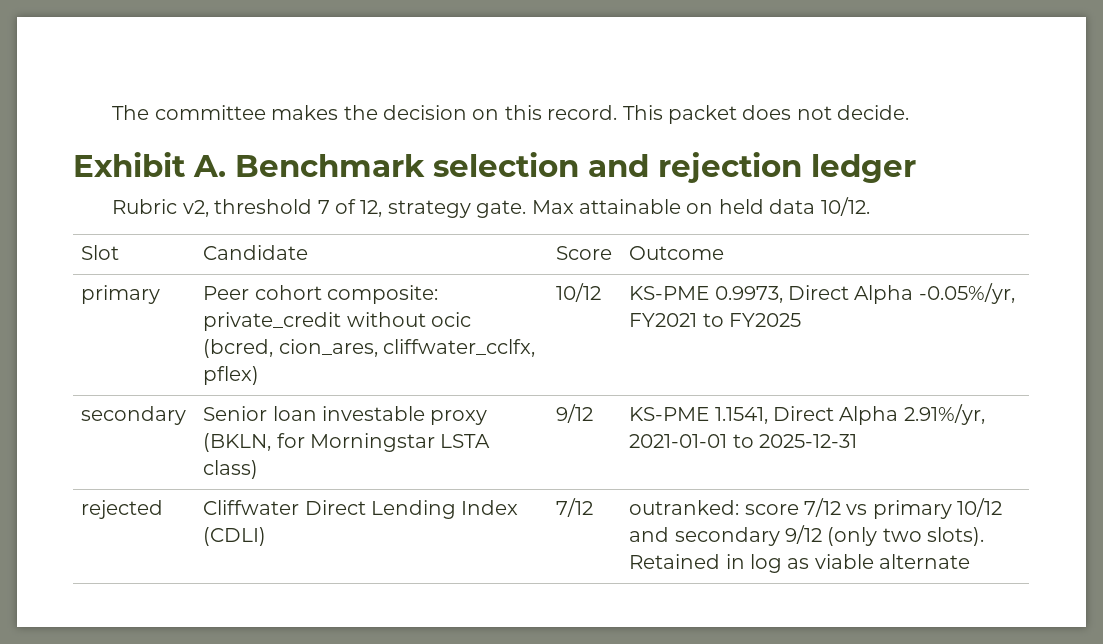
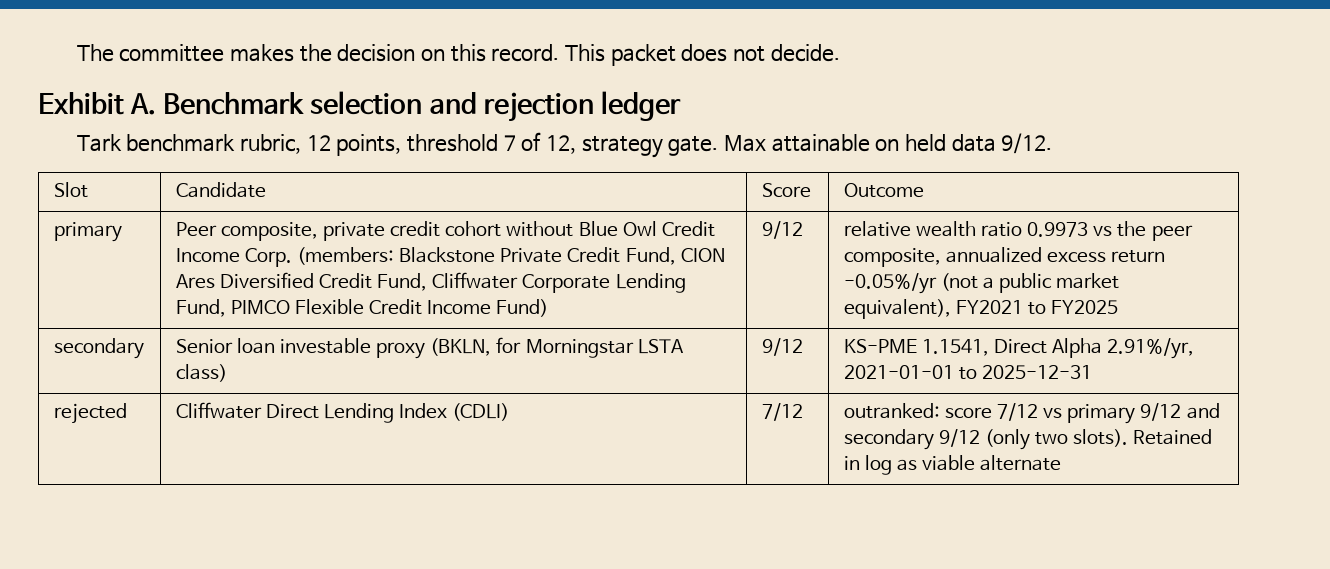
[112,199,209,217] Rubric v2, -> [76,134,402,156] Tark benchmark rubric, 12 points,
[820,197,870,216] 10/12. -> [1001,133,1053,154] 9/12.
[254,285,439,304] [203,312,472,331] [203,339,536,358] [203,366,260,385] [556,283,602,302] [629,283,1015,304] cohort composite: private_credit without ocic (bcred, cion_ares, cliffwater_cclfx, pflex) | 10/12 | KS-PME 0.9973, Direct Alpha -0.05%/yr, -> [220,221,715,241] [175,247,725,267] [175,272,686,293] [175,299,549,317] [761,221,803,239] [843,221,1193,241] [843,247,1166,267] [843,273,1120,294] [843,299,951,319] composite, private credit cohort without Blue Owl Credit Income Corp. (members: Blackstone Private Credit Fund, CION Ares Diversified Credit Fund, Cliffwater Corporate Lending Fund, PIMCO Flexible Credit Income Fund) | 9/12 | relative wealth ratio 0.9973 vs the peer composite, annualized excess return -0.05%/yr (not a public market equivalent),
[957,498,1003,517] 10/12 -> [1140,403,1182,421] 9/12

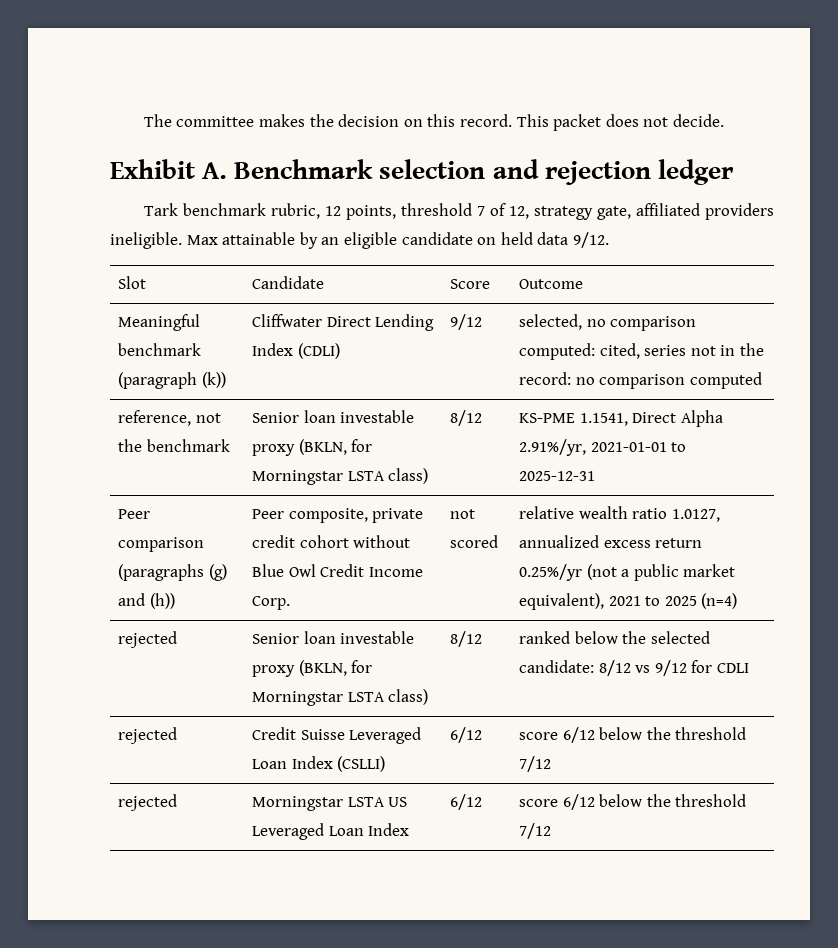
[668,134,870,156] gate. Max attainable -> [596,203,774,220] [110,232,473,249] gate, affiliated providers ineligible. Max attainable by an eligible candidate
[53,222,122,242] primary -> [117,314,200,331] [117,343,201,356] [117,372,226,389] [251,314,435,331] [251,343,340,359] [449,314,482,330] [518,314,697,331] [518,343,764,360] [518,372,762,389] [117,410,221,426] [117,439,230,452] [251,410,415,423] [251,439,373,456] [251,468,429,485] [449,410,482,426] [518,410,723,427] [518,439,687,456] [518,471,595,481] [117,509,150,519] [117,537,204,552] [117,564,227,581] [117,593,175,609] Meaningful benchmark (paragraph (k)) | Cliffwater Direct Lending Index (CDLI) | 9/12 | selected, no comparison computed: cited, series not in the record: no comparison computed // reference, not the benchmark | Senior loan investable proxy (BKLN, for Morningstar LSTA class) | 8/12 | KS-PME 1.1541, Direct Alpha 2.91%/yr, 2021-01-01 to 2025-12-31 // Peer comparison (paragraphs (g) and (h))
[297,247,725,265] [175,272,686,293] [175,299,549,317] [761,221,803,239] [843,221,1193,241] [843,248,941,267] (members: Blackstone Private Credit Fund, CION Ares Diversified Credit Fund, Cliffwater Corporate Lending Fund, PIMCO Flexible Credit Income Fund) | 9/12 | relative wealth ratio 0.9973 vs the peer composite, -> [449,509,475,519] [449,535,498,548] [518,506,720,522] | not scored | relative wealth ratio 1.0127,
[843,273,937,294] -0.05%/yr -> [518,564,582,581] 0.25%/yr
[955,300,1119,315] [53,338,144,359] [175,337,684,359] [175,364,227,382] [761,338,803,356] [843,338,1195,359] [843,365,1093,380] [53,403,127,424] [175,402,510,423] [761,403,803,421] [843,403,1220,424] [843,429,1213,450] [843,455,1062,475] FY2021 to FY2025 // secondary | Senior loan investable proxy (BKLN, for Morningstar LSTA class) | 9/12 | KS-PME 1.1541, Direct Alpha 2.91%/yr, 2021-01-01 to 2025-12-31 // rejected | Cliffwater Direct Lending Index (CDLI) | 7/12 | outranked: score 7/12 vs primary 9/12 and secondary 9/12 (only two slots). Retained in log as viable alternate -> [608,593,738,609] [117,631,177,648] [251,631,415,644] [251,660,373,677] [251,689,429,706] [449,631,482,647] [518,631,710,644] [518,660,749,676] [117,727,177,744] [251,727,422,744] [251,756,386,772] [449,727,482,743] [518,727,747,743] [518,756,551,772] [117,794,177,811] [251,796,408,811] [251,823,410,840] [449,794,482,810] [518,794,747,810] [518,823,551,839] 2021 to 2025 (n=4) // rejected | Senior loan investable proxy (BKLN, for Morningstar LSTA class) | 8/12 | ranked below the selected candidate: 8/12 vs 9/12 for CDLI // rejected | Credit Suisse Leveraged Loan Index (CSLLI) | 6/12 | score 6/12 below the threshold 7/12 // rejected | Morningstar LSTA US Leveraged Loan Index | 6/12 | score 6/12 below the threshold 7/12

